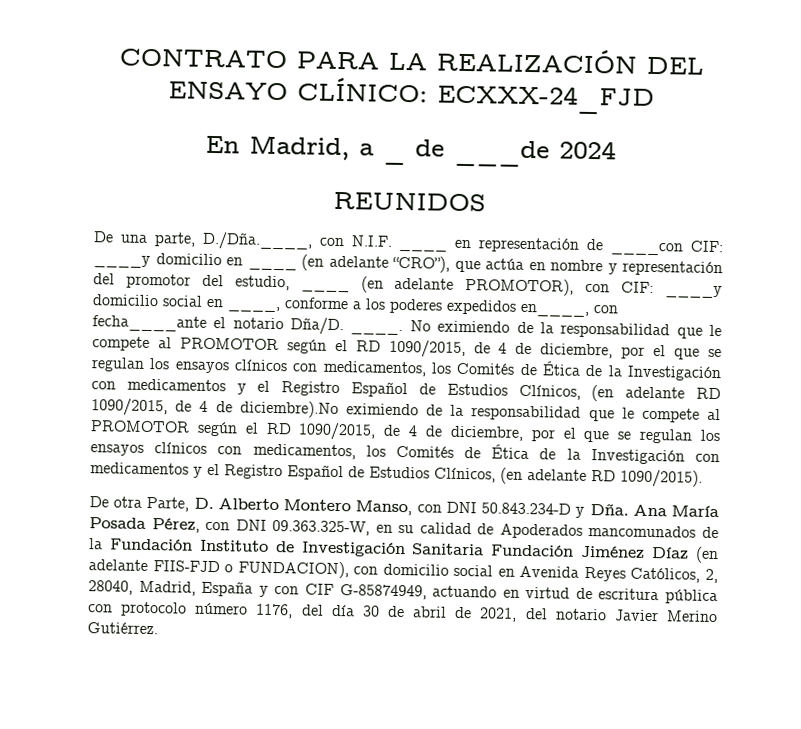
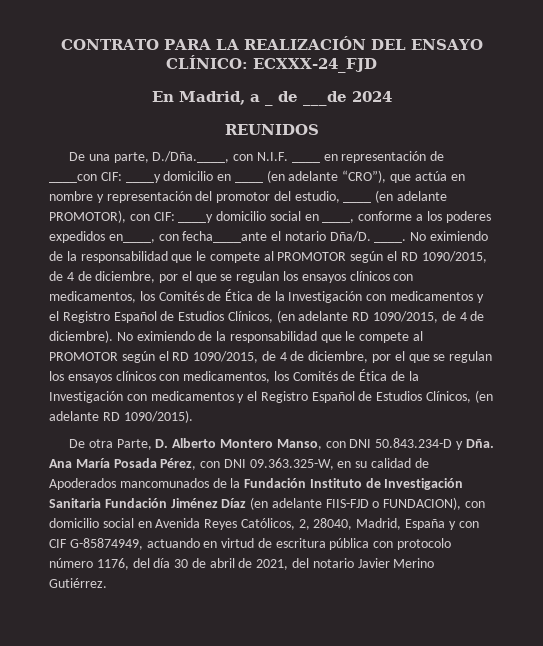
[239,400,339,419] diciembre).No -> [49,330,133,343] diciembre). No

